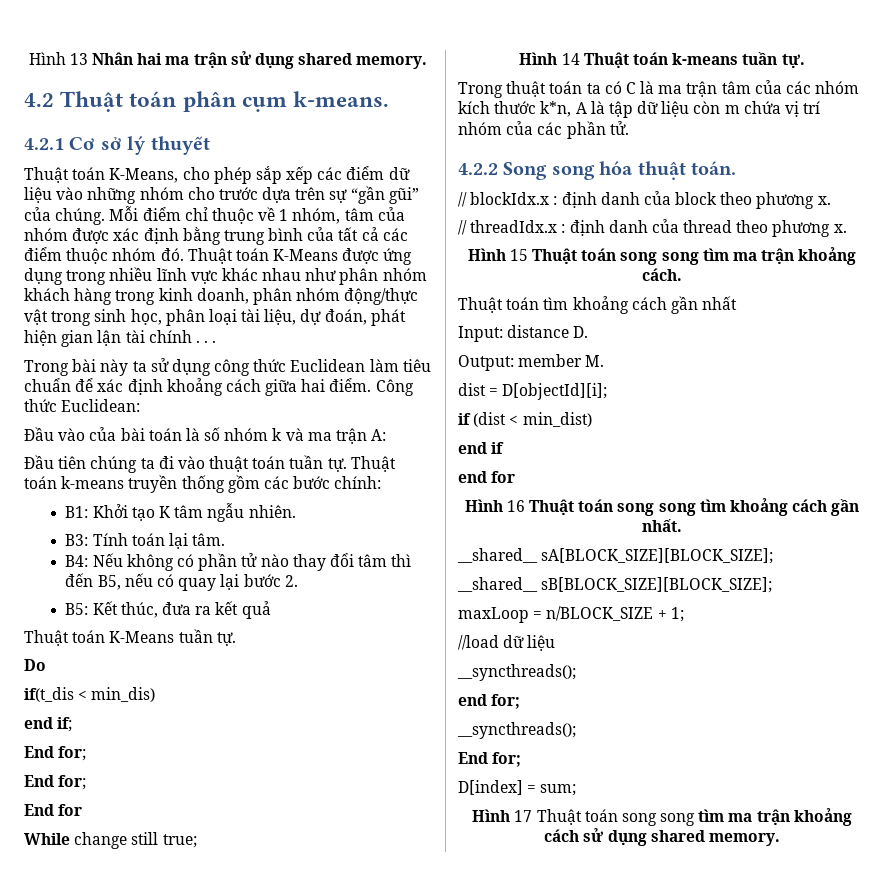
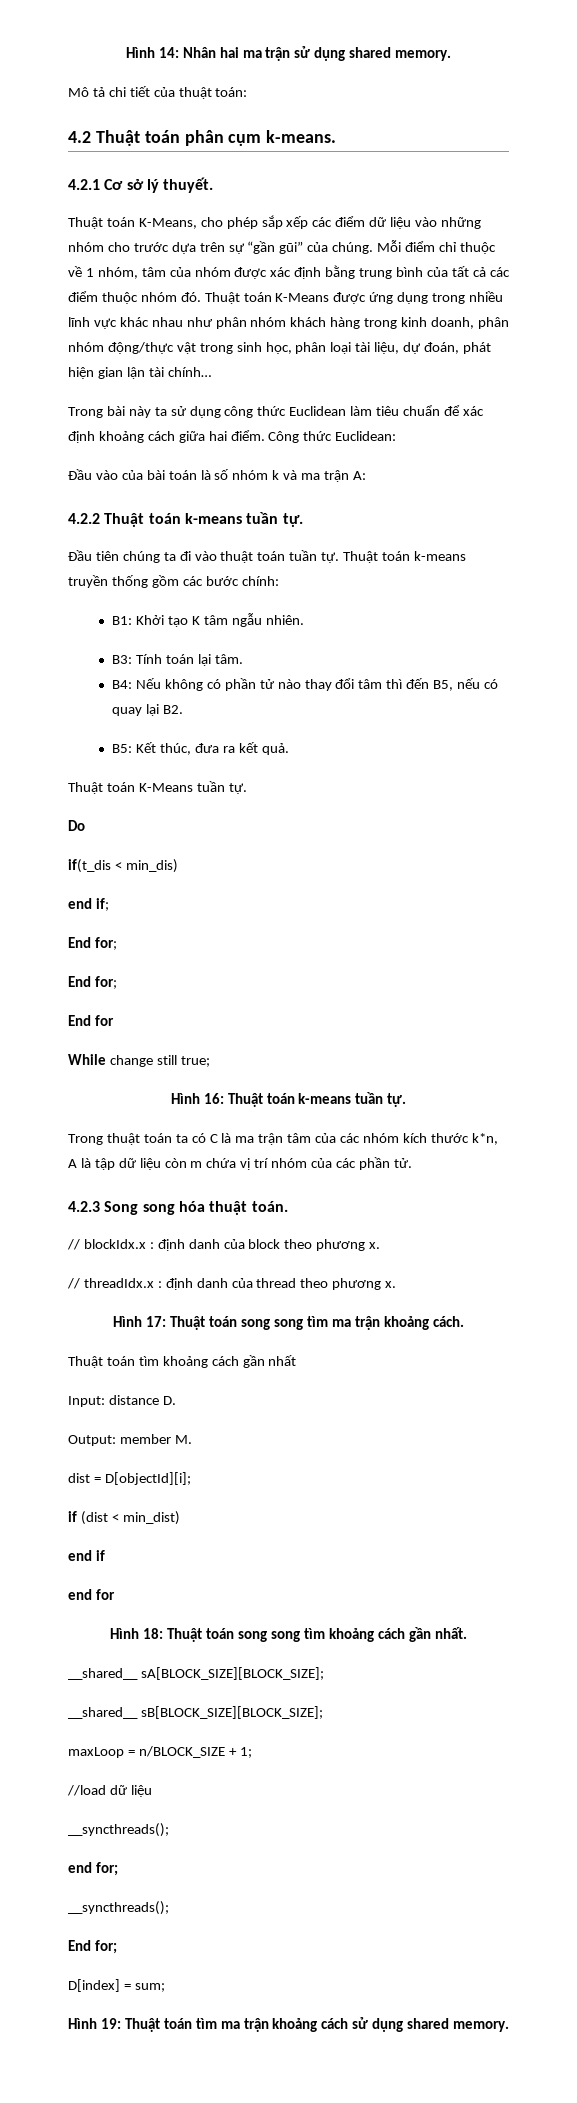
[28,52,88,65] Hình 13 -> [125,47,179,58] Hình 14:
(428, 62) none -> [68,86,248,99] // Mô tả chi tiết của thuật toán:
[150,136,210,155] thuyết -> [163,177,214,193] thuyết.
[148,330,217,343] chính . . . -> [167,367,211,377] chính…
(387, 435) none -> [68,512,303,527] // 4.2.2 Thuật toán k-means tuần tự.
[243,574,298,587] bước 2. -> [162,705,183,714] B2.
[241,601,271,619] quả -> [261,743,289,755] quả.
[561,53,580,65] 14 -> [203,1093,224,1104] 16:
[458,163,498,175] 4.2.2 -> [68,1201,100,1212] 4.2.3
[509,249,528,261] 15 -> [146,1316,167,1327] 17:
[506,500,525,512] 16 -> [143,1628,164,1639] 18:
[514,809,696,826] 17 Thuật toán song song -> [100,2018,192,2032] 19: Thuật toán

